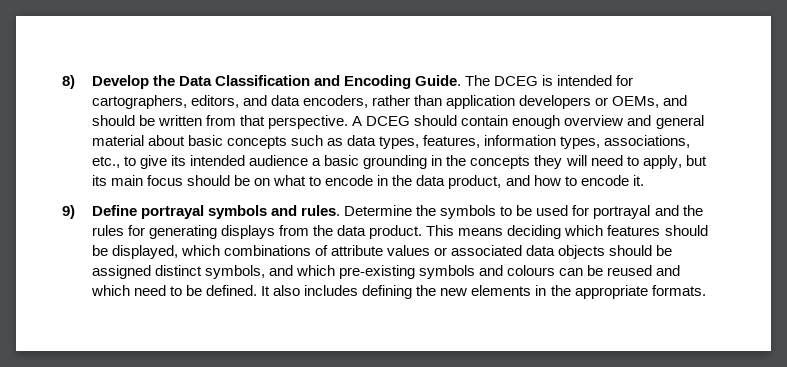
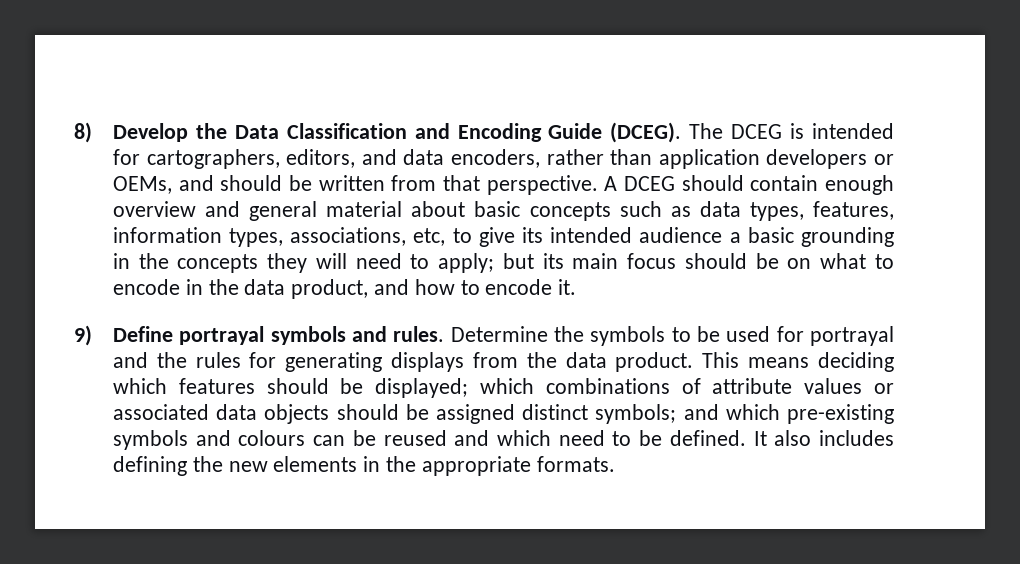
[415,75,462,86] Guide. -> [548,122,682,143] Guide (DCEG).
[91,156,120,168] etc., -> [413,228,446,246] etc,
[642,155,682,169] apply, -> [438,253,495,273] apply;
[111,245,178,259] displayed, -> [375,378,469,398] displayed;
[204,265,265,279] symbols, -> [595,404,677,424] symbols;

